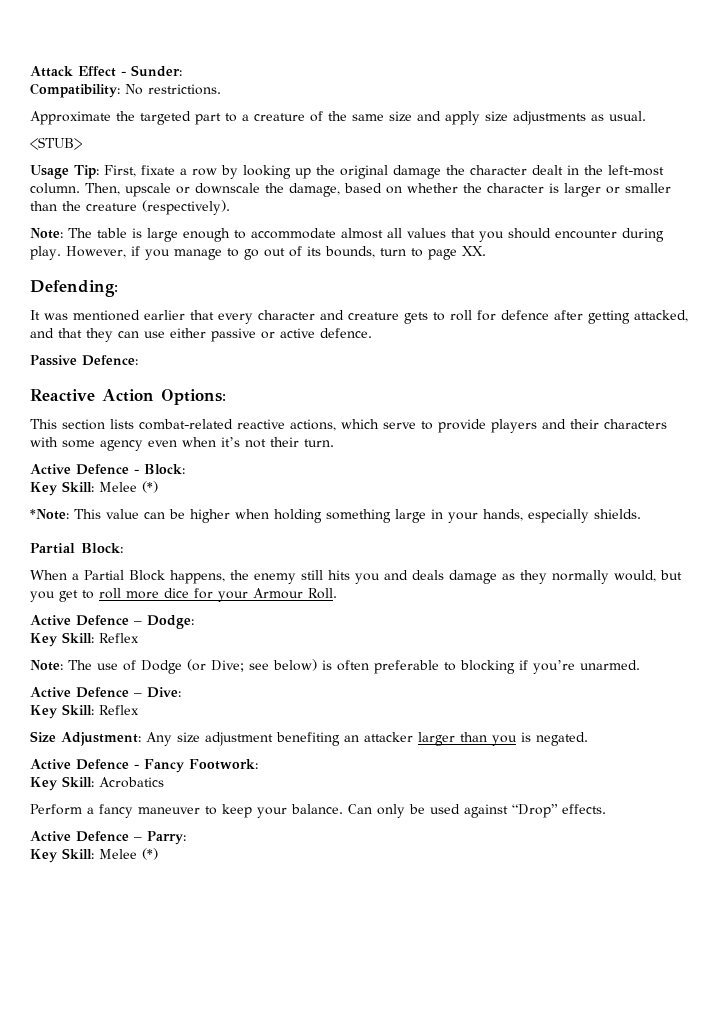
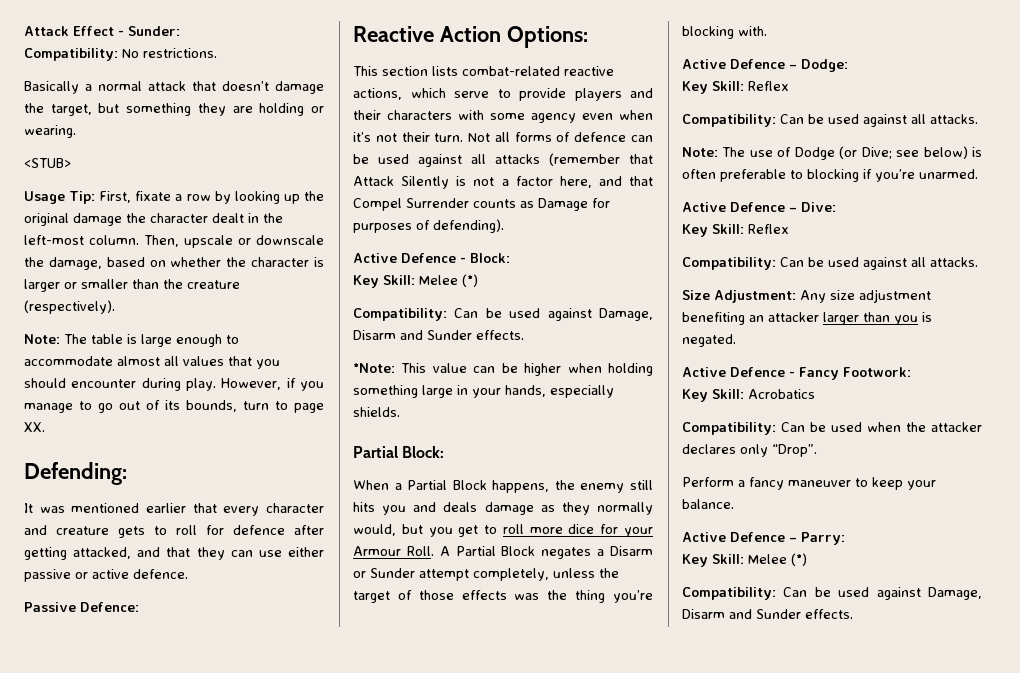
[30,111,646,125] Approximate the targeted part to a creature of the same size and apply size adjustments as usual. -> [24,81,324,94] [24,103,325,116] [24,125,76,138] Basically a normal attack that doesn’t damage the target, but something they are holding or wearing.
(334, 443) none -> [468,132,653,142] [353,153,653,167] [353,176,653,189] [353,198,610,211] [353,219,504,233] Not all forms of defence can be used against all attacks (remember that Attack Silently is not a factor here, and that Compel Surrender counts as Damage for purposes of defending).
(158, 487) none -> [353,308,653,321] [353,330,524,340] // Compatibility: Can be used against Damage, Disarm and Sunder effects.
(337, 593) none -> [439,546,653,559] [353,568,619,581] [353,590,653,603] [682,26,767,39] A Partial Block negates a Disarm or Sunder attempt completely, unless the target of those effects was the thing you’re blocking with.
(139, 638) none -> [682,114,978,127] // Compatibility: Can be used against all attacks.
(139, 710) none -> [682,257,978,270] // Compatibility: Can be used against all attacks.
(164, 782) none -> [682,422,982,435] [682,444,817,457] // Compatibility: Can be used when the attacker declares only “Drop”.
[348,804,606,818] Can only be used against “Drop” effects. -> (734, 504) none
(158, 854) none -> [682,587,982,600] [682,609,853,619] // Compatibility: Can be used against Damage, Disarm and Sunder effects.

